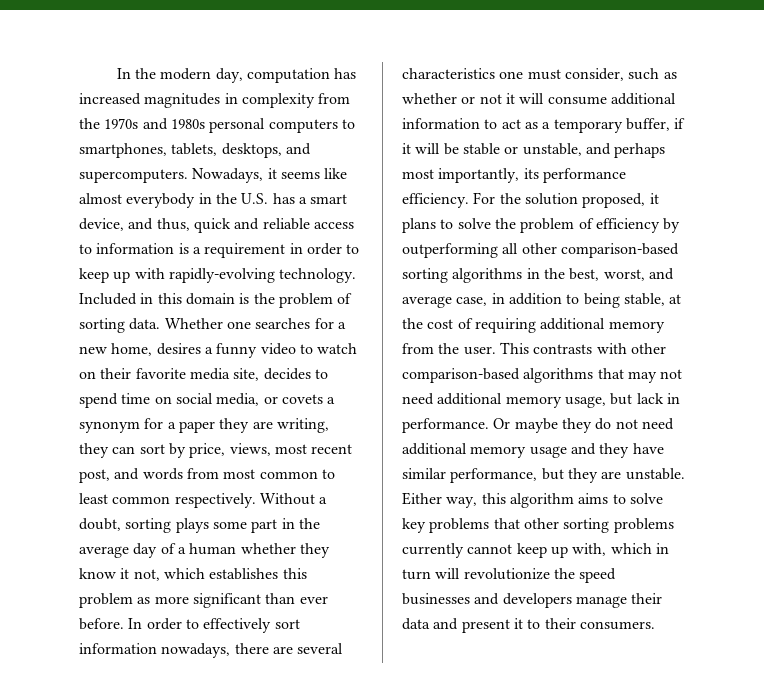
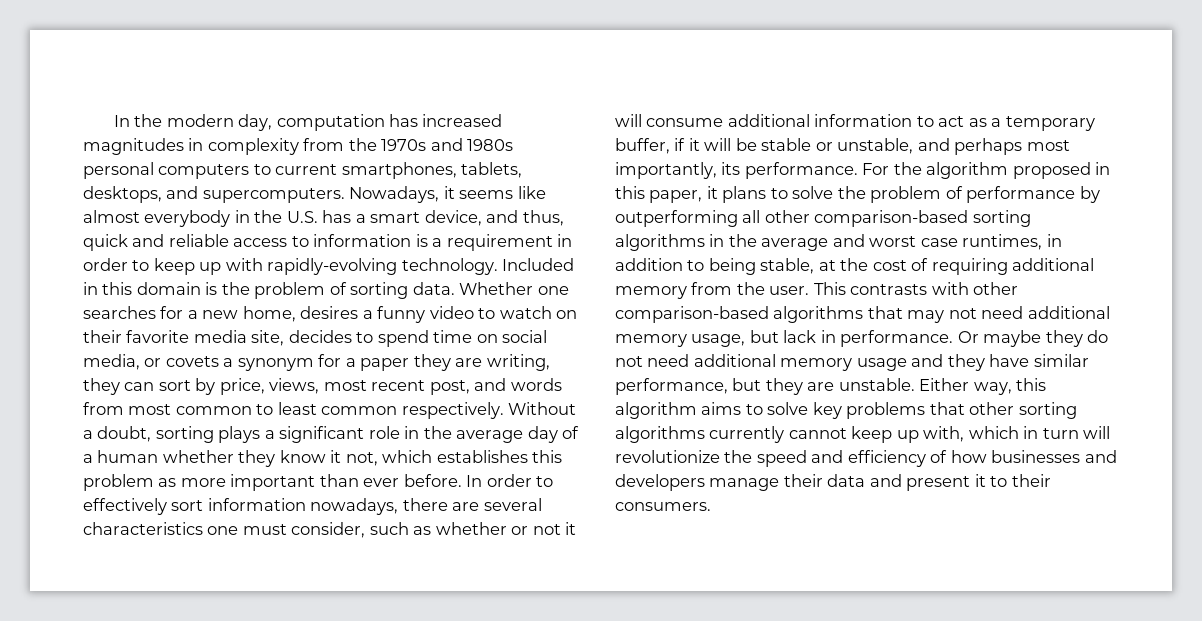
(355, 124) none -> [275,164,338,175] current
[212,519,278,533] some part -> [264,426,400,443] a significant role
[192,593,261,608] significant -> [230,474,316,491] important
[542,168,626,183] [402,192,646,208] performance efficiency. For the solution proposed, -> [744,162,1111,179] [615,186,703,203] performance. For the algorithm proposed in this paper,
[595,218,660,233] efficiency -> [966,186,1076,203] performance
[569,268,674,281] [402,296,488,308] best, worst, and average case, -> [761,234,1043,251] average and worst case runtimes,
[613,518,674,533] problems -> [615,426,705,443] algorithms
(617, 575) none -> [811,450,987,467] and efficiency of how

